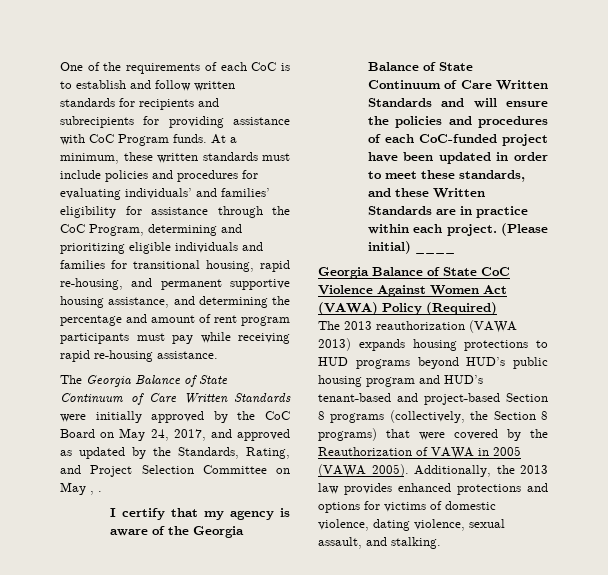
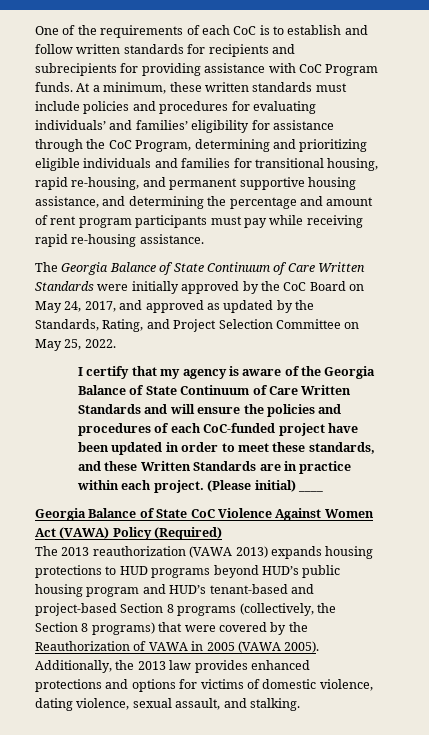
[90,491,102,495] , . -> [64,339,116,350] 25, 2022.

